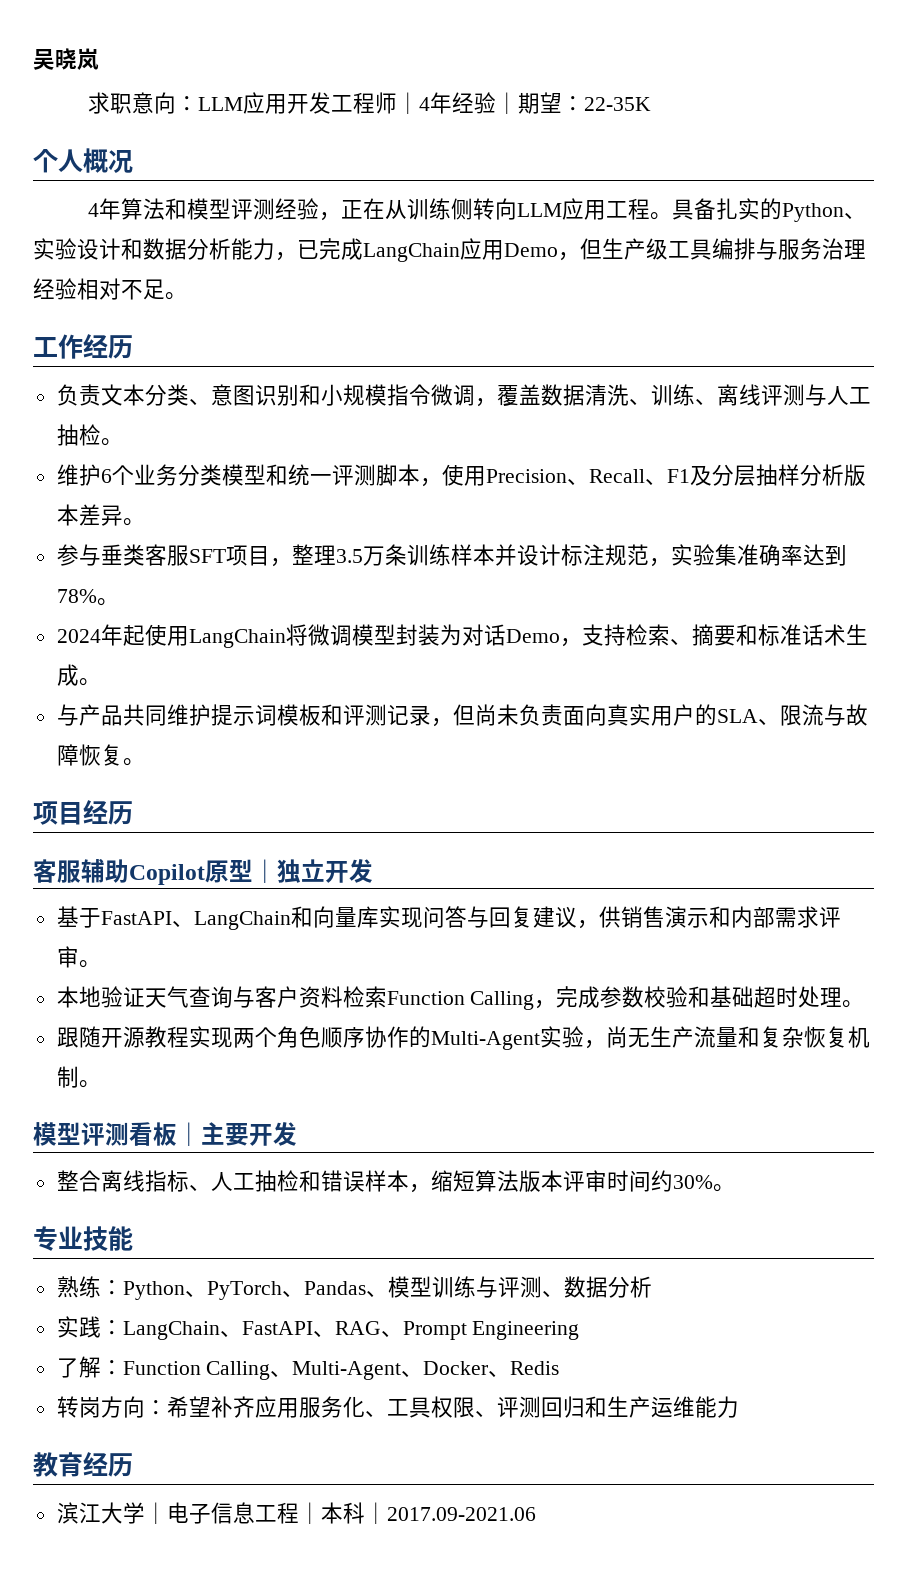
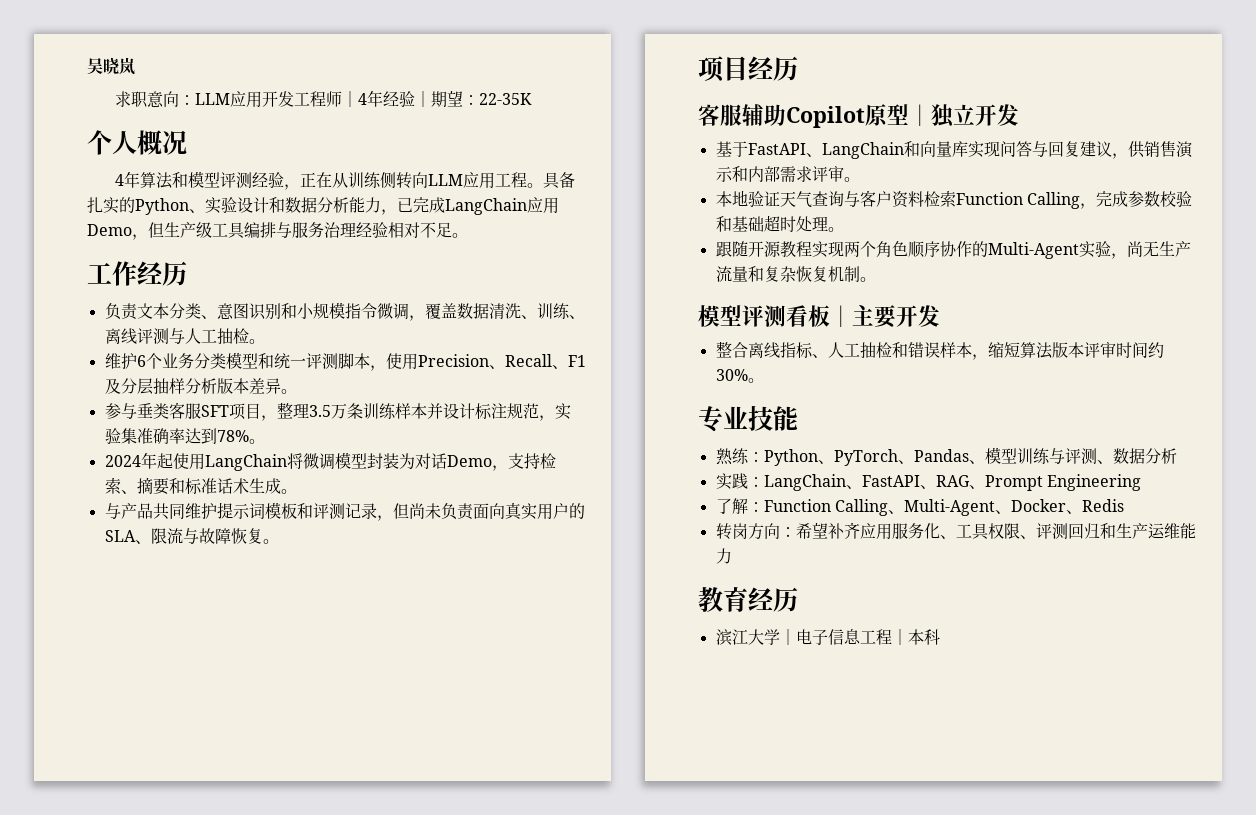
[364,1502,536,1524] ｜2017.09-2021.06 -> (940, 637) none

